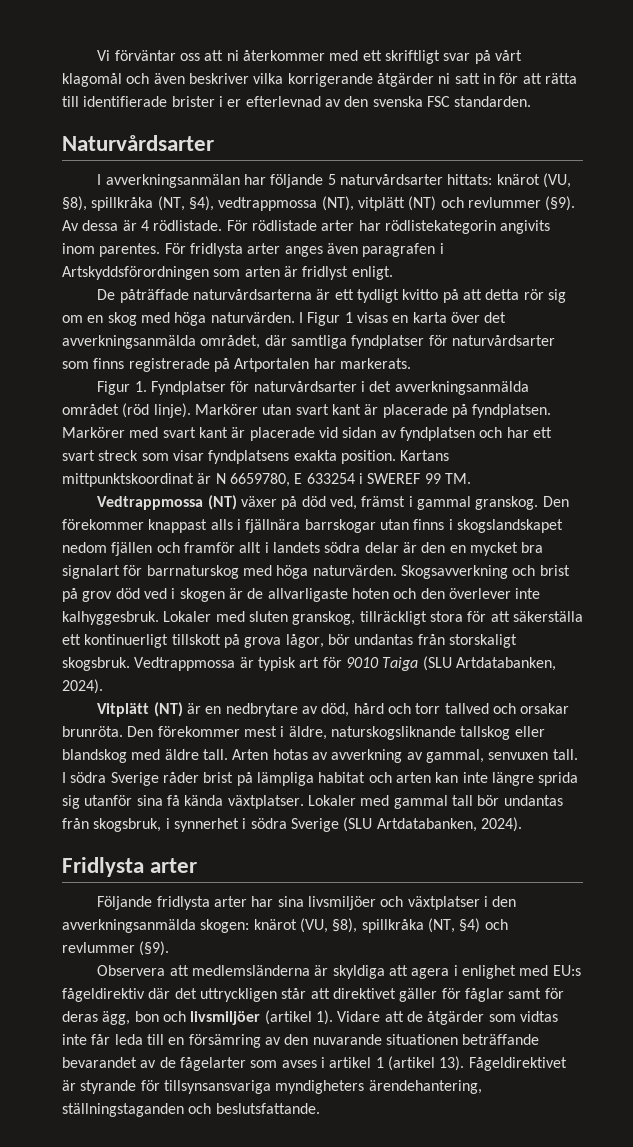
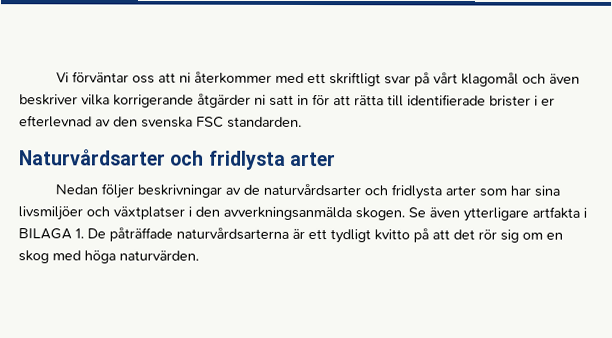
[97,173,571,188] [62,196,576,211] [62,220,551,234] [62,243,444,257] [62,266,393,280] // I avverkningsanmälan har följande 5 naturvårdsarter hittats: knärot (VU, §8), spillkråka (NT, §4), vedtrappmossa (NT), vitplätt (NT) och revlummer (§9). Av dessa är 4 rödlistade. För rödlistade arter har rödlistekategorin angivits inom parentes. För fridlysta arter anges även paragrafen i Artskyddsförordningen som arten är fridlyst enligt. // -> [170,150,336,170] [54,183,560,200] [18,206,587,222] [18,228,84,240] och fridlysta arter // Nedan följer beskrivningar av de naturvårdsarter och fridlysta arter som har sina livsmiljöer och växtplatser i den avverkningsanmälda skogen. Se även ytterligare artfakta i BILAGA 1.
[485,289,520,300] detta -> [453,229,475,240] det
[298,312,507,326] [62,335,555,349] [62,358,411,372] [97,381,529,395] [62,403,552,418] [62,427,552,441] [62,450,450,464] [62,473,471,487] [97,495,569,510] [62,519,563,533] [62,542,544,556] [62,565,570,579] [62,588,541,602] [62,611,583,625] [62,634,517,648] [62,656,556,671] [62,679,103,694] [97,702,570,717] [62,726,545,740] [62,749,578,763] [62,772,579,786] [62,795,563,809] [62,817,522,832] [62,857,198,877] [97,896,517,910] [62,918,508,933] [62,941,170,956] [97,965,581,979] [62,988,564,1002] [62,1010,558,1025] [62,1034,540,1048] [62,1056,567,1071] [62,1080,482,1094] [62,1103,320,1117] I Figur 1 visas en karta över det avverkningsanmälda området, där samtliga fyndplatser för naturvårdsarter som finns registrerade på Artportalen har markerats. // Figur 1. Fyndplatser för naturvårdsarter i det avverkningsanmälda området (röd linje). Markörer utan svart kant är placerade på fyndplatsen. Markörer med svart kant är placerade vid sidan av fyndplatsen och har ett svart streck som visar fyndplatsens exakta position. Kartans mittpunktskoordinat är N 6659780, E 633254 i SWEREF 99 TM. // Vedtrappmossa (NT) växer på död ved, främst i gammal granskog. Den förekommer knappast alls i fjällnära barrskogar utan finns i skogslandskapet nedom fjällen och framför allt i landets södra delar är den en mycket bra signalart för barrnaturskog med höga naturvärden. Skogsavverkning och brist på grov död ved i skogen är de allvarligaste hoten och den överlever inte kalhyggesbruk. Lokaler med sluten granskog, tillräckligt stora för att säkerställa ett kontinuerligt tillskott på grova lågor, bör undantas från storskaligt skogsbruk. Vedtrappmossa är typisk art för 9010 Taiga (SLU Artdatabanken, 2024). // Vitplätt (NT) är en nedbrytare av död, hård och torr tallved och orsakar brunröta. Den förekommer mest i äldre, naturskogsliknande tallskog eller blandskog med äldre tall. Arten hotas av avverkning av gammal, senvuxen tall. I södra Sverige råder brist på lämpliga habitat och arten kan inte längre sprida sig utanför sina få kända växtplatser. Lokaler med gammal tall bör undantas från skogsbruk, i synnerhet i södra Sverige (SLU Artdatabanken, 2024). // Fridlysta arter // Följande fridlysta arter har sina livsmiljöer och växtplatser i den avverkningsanmälda skogen: knärot (VU, §8), spillkråka (NT, §4) och revlummer (§9). // Observera att medlemsländerna är skyldiga att agera i enlighet med EU:s fågeldirektiv där det uttryckligen står att direktivet gäller för fåglar samt för deras ägg, bon och livsmiljöer (artikel 1). Vidare att de åtgärder som vidtas inte får leda till en försämring av den nuvarande situationen beträffande bevarandet av de fågelarter som avses i artikel 1 (artikel 13). Fågeldirektivet är styrande för tillsynsansvariga myndigheters ärendehantering, ställningstaganden och beslutsfattande. -> (199, 255) none

